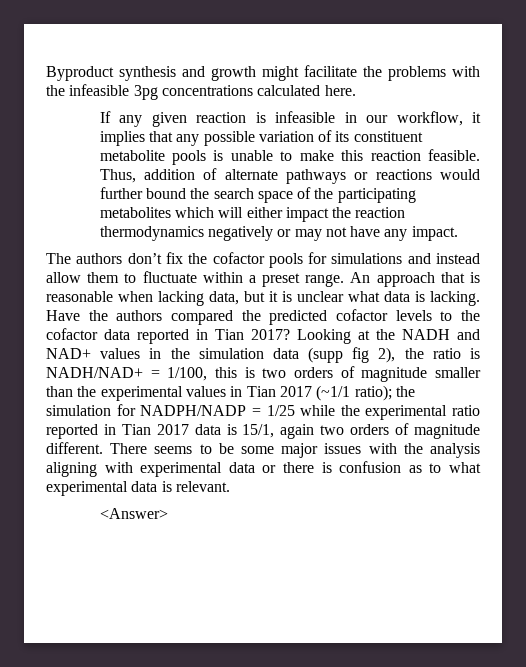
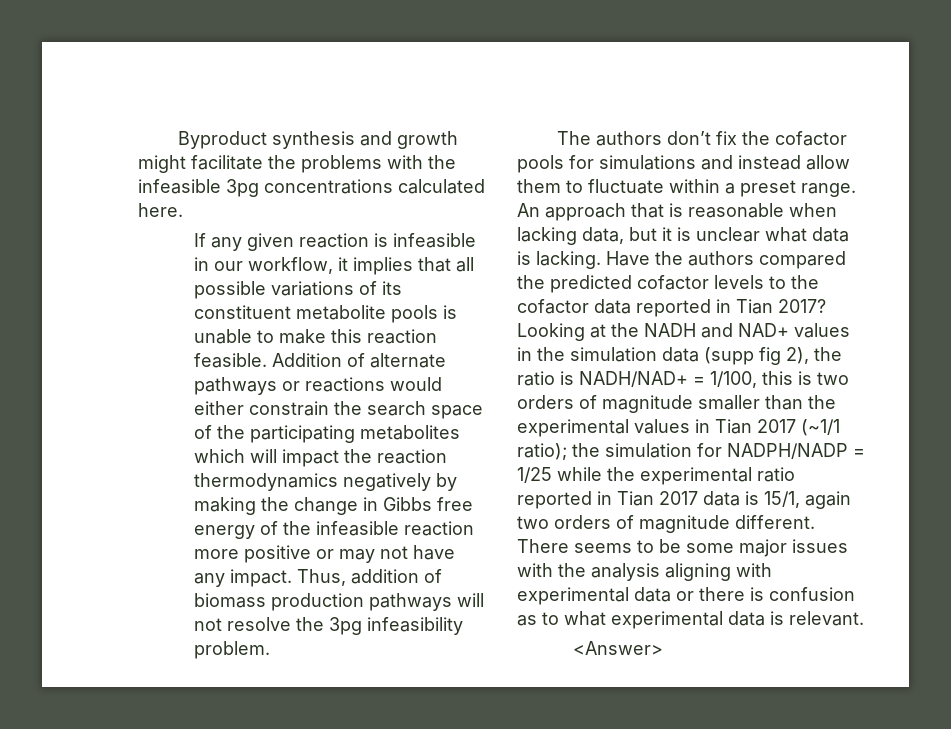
[176,131,314,146] any possible variation -> [455,257,474,272] [193,281,354,299] all possible variations
[99,169,195,183] Thus, addition -> [271,353,342,367] Addition
[99,187,186,199] further bound -> [193,401,329,416] either constrain
[246,207,283,218] either -> (277, 456) none
(273, 233) none -> [435,473,457,491] [193,497,473,515] [193,521,474,539] [193,545,311,563] by making the change in Gibbs free energy of the infeasible reaction more positive
(458, 233) none -> [296,569,442,586] [193,593,484,611] [193,617,463,635] [193,641,270,659] Thus, addition of biomass production pathways will not resolve the 3pg infeasibility problem.

